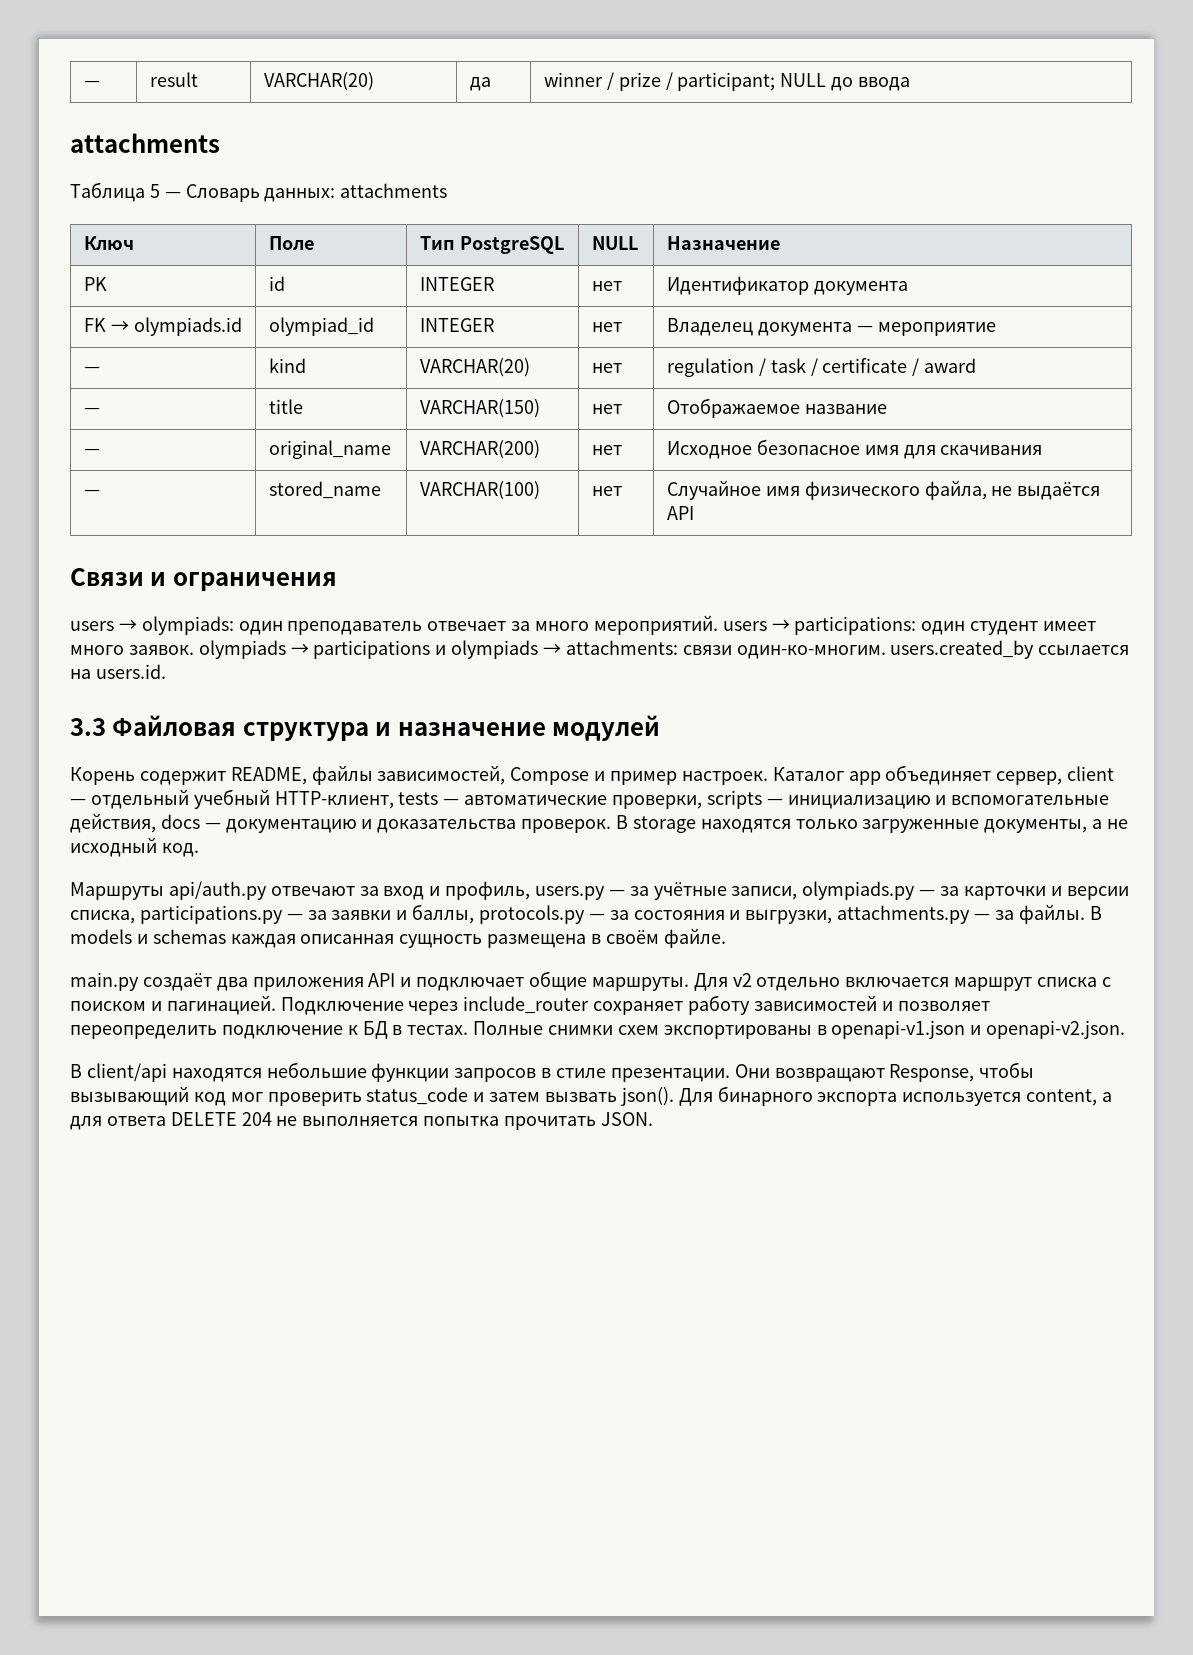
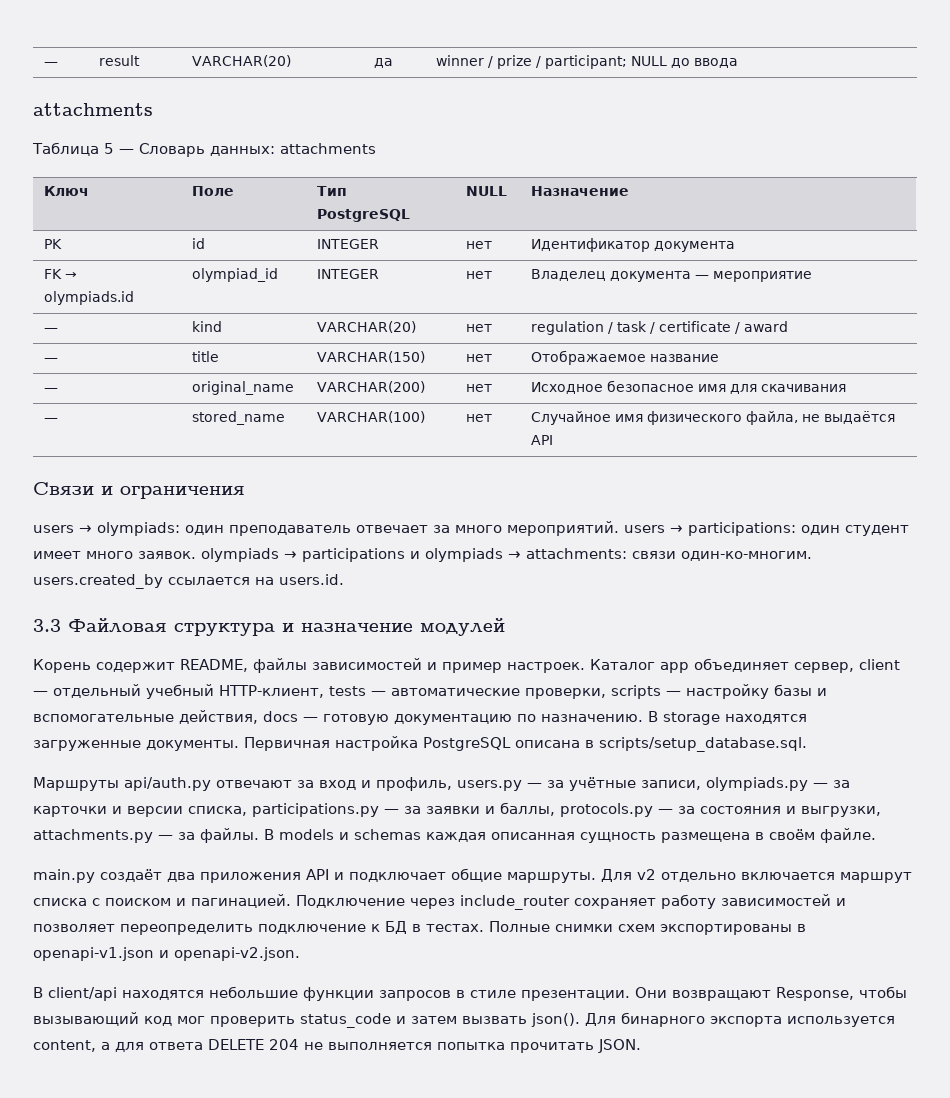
[377,765,590,785] зависимостей, Compose -> [312,658,422,670] зависимостей
[787,795,931,809] инициализацию -> [686,684,812,699] настройку базы
[225,815,1129,833] [70,837,199,857] документацию и доказательства проверок. В storage находятся только загруженные документы, а не исходный код. -> [323,711,807,725] [33,736,807,752] готовую документацию по назначению. В storage находятся загруженные документы. Первичная настройка PostgreSQL описана в scripts/setup_database.sql.

